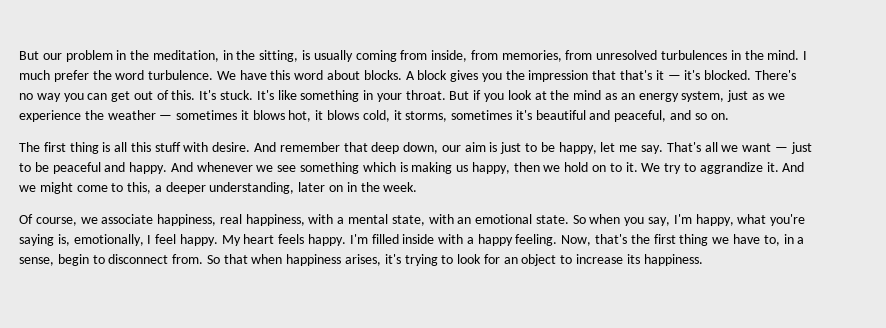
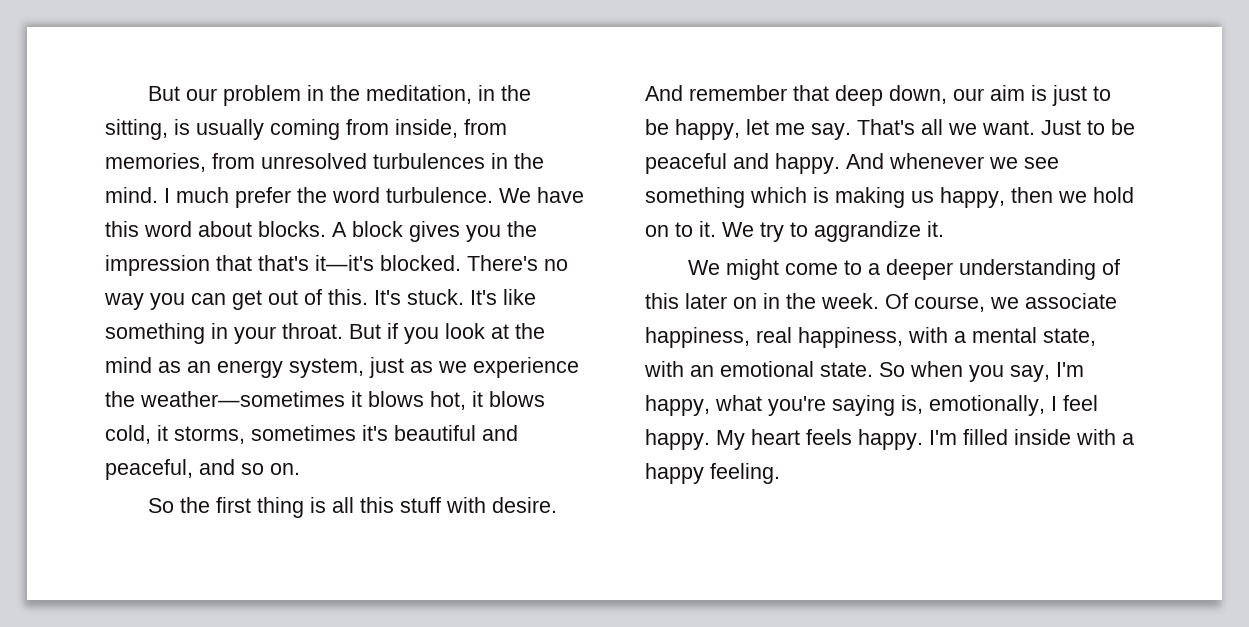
[655,70,701,80] it — it's -> [315,255,374,271] it—it's
[107,110,238,120] weather — sometimes -> [140,391,345,407] weather—sometimes
[19,142,40,152] The -> [147,497,210,513] So the
[742,142,812,154] want — just -> [982,120,1081,135] want. Just
[782,162,805,172] [19,185,36,192] And we -> [687,260,720,275] // We
[127,182,152,194] this, -> (862, 267) none
[209,182,295,194] understanding, -> [958,259,1120,280] [645,293,679,309] understanding of this
(418, 187) // -> (879, 301) none
[561,234,805,246] [19,254,703,266] Now, that's the first thing we have to, in a sense, begin to disconnect from. So that when happiness arises, it's trying to look for an object to increase its happiness. -> (780, 473) none

